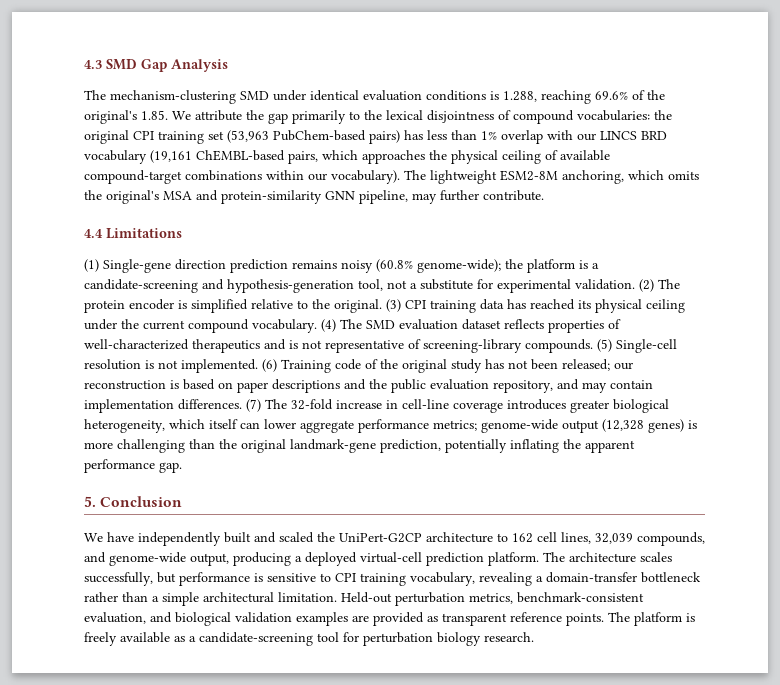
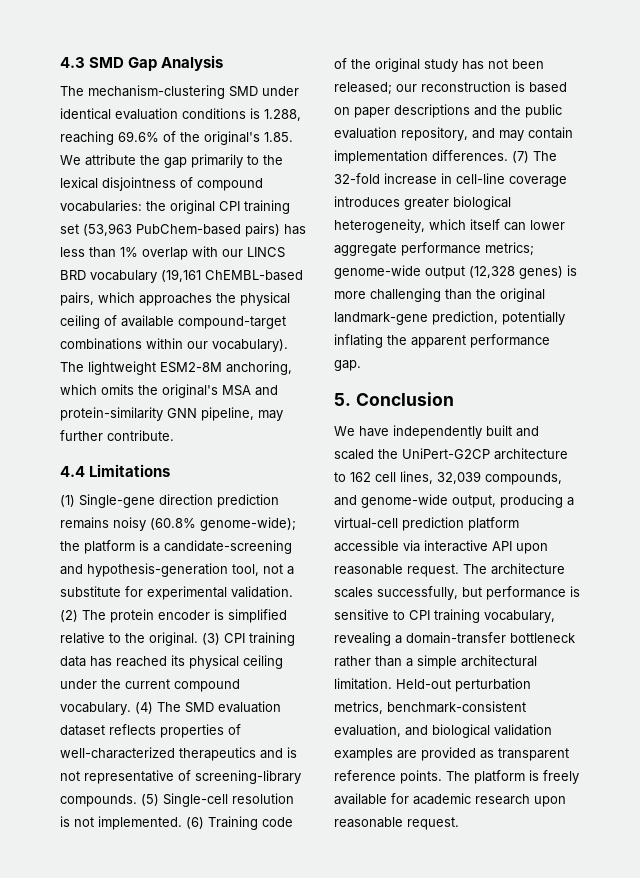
[305,552,357,566] deployed -> (574, 501) none
[488,552,539,566] platform. -> [468,517,519,531] [334,540,548,554] [334,564,459,577] platform accessible via interactive API upon reasonable request.
[174,632,534,646] as a candidate-screening tool for perturbation biology research. -> [391,793,566,807] [334,817,459,830] for academic research upon reasonable request.

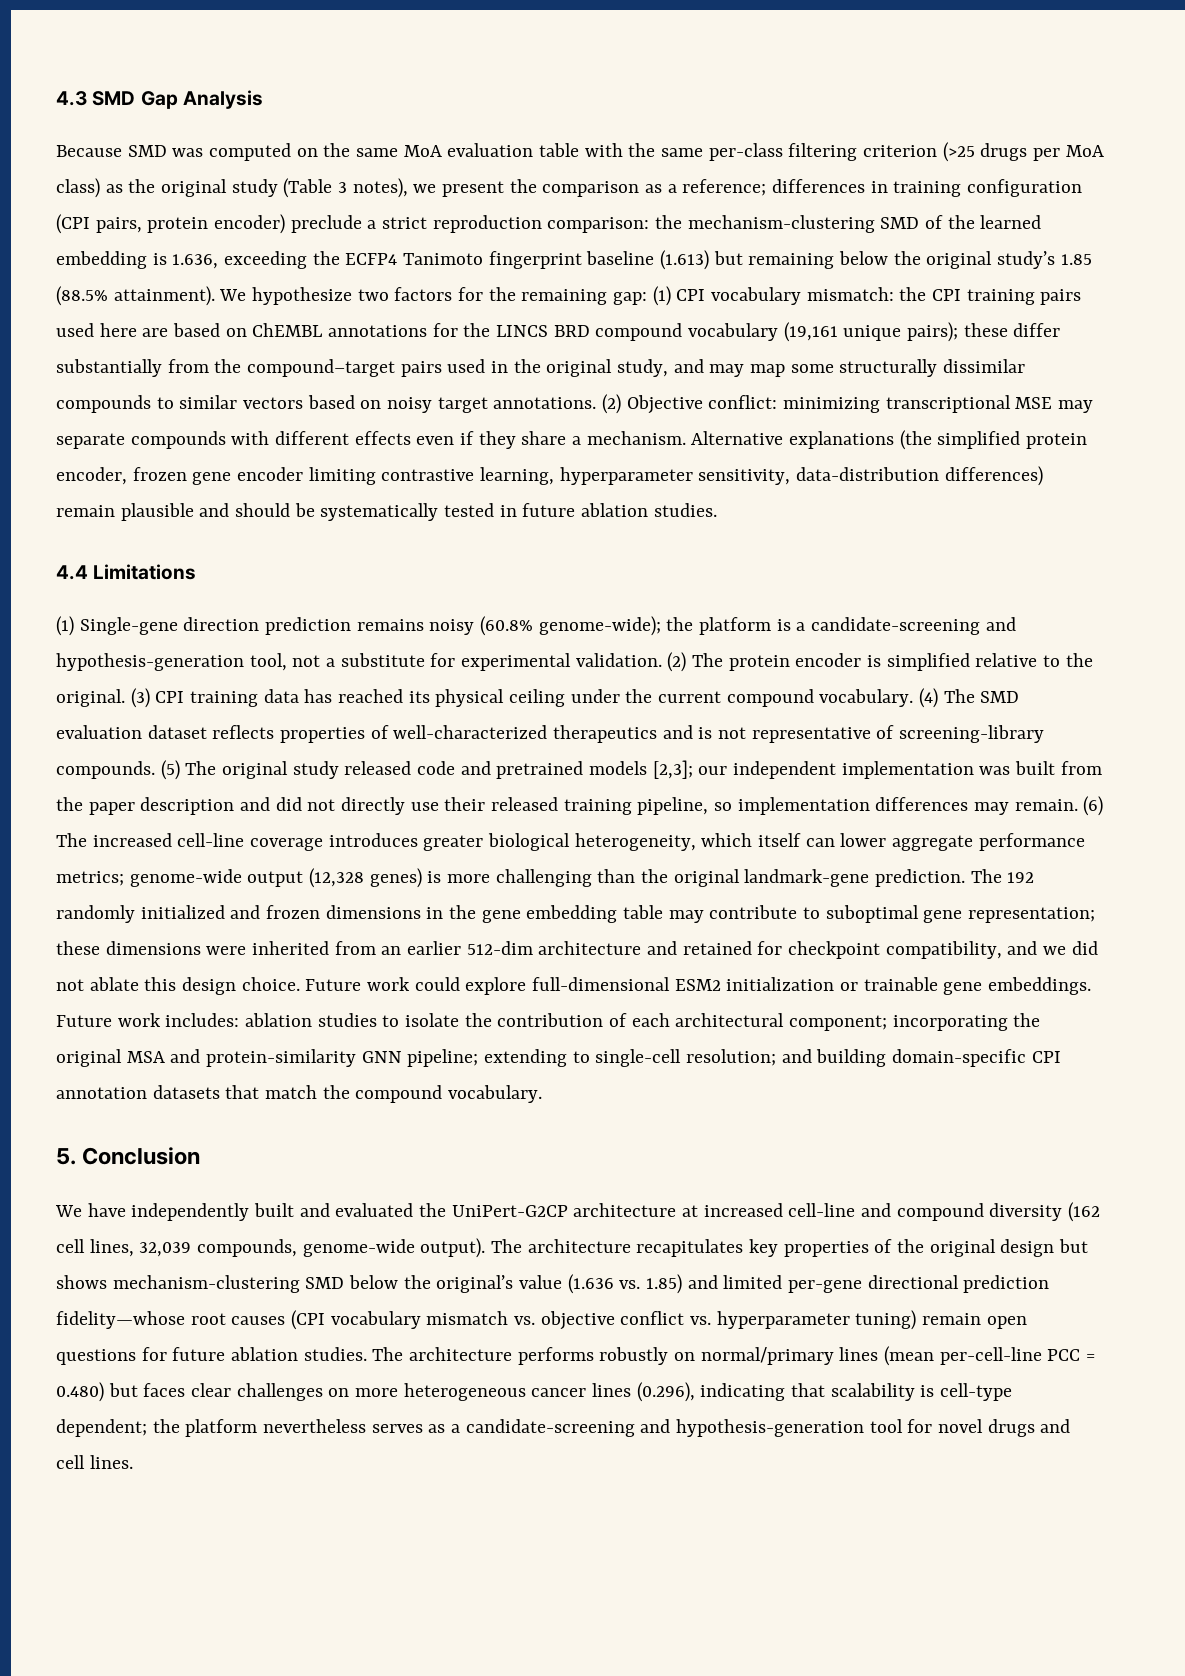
[60,85,299,99] [60,108,301,121] [60,131,293,145] [60,154,283,168] [60,177,263,191] [60,200,290,214] [60,223,306,237] [60,246,243,260] The mechanism-clustering SMD under identical evaluation conditions is 1.288, reaching 69.6% of the original's 1.85. We attribute the gap primarily to the lexical disjointness of compound vocabularies: the original CPI training set (53,963 PubChem-based pairs) has less than 1% overlap with our -> [56,142,1104,162] [56,178,1083,198] [56,214,1042,234] [56,250,1092,270] [56,286,1082,306] [56,323,491,337] Because SMD was computed on the same MoA evaluation table with the same per-class filtering criterion (>25 drugs per MoA class) as the original study (Table 3 notes), we present the comparison as a reference; differences in training configuration (CPI pairs, protein encoder) preclude a strict reproduction comparison: the mechanism-clustering SMD of the learned embedding is 1.636, exceeding the ECFP4 Tanimoto fingerprint baseline (1.613) but remaining below the original study’s 1.85 (88.5% attainment). We hypothesize two factors for the remaining gap: (1) CPI vocabulary mismatch: the CPI training pairs used here are based on ChEMBL annotations for the
(86, 275) none -> [595,323,683,341] compound
[205,270,303,281] [60,292,290,306] [60,315,286,329] [60,338,288,352] [60,361,292,375] [60,384,278,398] [60,407,283,421] [60,430,174,441] ChEMBL-based pairs, which approaches the physical ceiling of available compound-target combinations within our vocabulary). The lightweight ESM2-8M anchoring, which omits the original's MSA and protein-similarity GNN pipeline, may further contribute. -> [843,322,1061,342] [56,359,1026,377] [56,394,1094,414] [56,430,1088,450] [56,466,1043,486] [56,503,717,521] unique pairs); these differ substantially from the compound–target pairs used in the original study, and may map some structurally dissimilar compounds to similar vectors based on noisy target annotations. (2) Objective conflict: minimizing transcriptional MSE may separate compounds with different effects even if they share a mechanism. Alternative explanations (the simplified protein encoder, frozen gene encoder limiting contrastive learning, hyperparameter sensitivity, data-distribution differences) remain plausible and should be systematically tested in future ablation studies.
[163,793,294,807] [60,816,293,830] [334,58,544,72] [334,81,567,95] [334,104,562,118] [334,127,573,141] [334,150,557,164] [334,173,452,185] Single-cell resolution is not implemented. (6) Training code of the original study has not been released; our reconstruction is based on paper descriptions and the public evaluation repository, and may contain implementation differences. (7) The 32-fold increase in -> [185,760,1102,779] [56,796,1104,816] [56,833,172,847] The original study released code and pretrained models [2,3]; our independent implementation was built from the paper description and did not directly use their released training pipeline, so implementation differences may remain. (6) The increased
[432,311,565,325] [334,334,550,348] [334,360,361,371] prediction, potentially inflating the apparent performance gap. -> [875,869,1035,887] [56,905,1096,923] [56,941,1098,959] [56,977,1092,995] [56,1013,1041,1031] [56,1049,1061,1067] [56,1085,543,1103] prediction. The 192 randomly initialized and frozen dimensions in the gene embedding table may contribute to suboptimal gene representation; these dimensions were inherited from an earlier 512-dim architecture and retained for checkpoint compatibility, and we did not ablate this design choice. Future work could explore full-dimensional ESM2 initialization or trainable gene embeddings. Future work includes: ablation studies to isolate the contribution of each architectural component; incorporating the original MSA and protein-similarity GNN pipeline; extending to single-cell resolution; and building domain-specific CPI annotation datasets that match the compound vocabulary.
[334,449,374,460] scaled -> [335,1203,414,1217] evaluated
[334,471,562,485] [334,494,574,508] [334,517,519,531] [334,540,548,554] [334,563,565,577] [334,586,580,600] [334,609,555,623] [334,632,575,646] [334,655,537,669] [334,678,531,692] [334,701,526,714] [334,724,552,738] [334,747,569,761] [334,770,579,784] [334,793,566,807] [334,817,459,830] to 162 cell lines, 32,039 compounds, and genome-wide output, producing a virtual-cell prediction platform accessible via interactive API upon reasonable request. The architecture scales successfully, but performance is sensitive to CPI training vocabulary, revealing a domain-transfer bottleneck rather than a simple architectural limitation. Held-out perturbation metrics, benchmark-consistent evaluation, and biological validation examples are provided as transparent reference points. The platform is freely available for academic research upon reasonable request. -> [682,1202,1101,1222] [56,1238,1089,1258] [56,1274,1050,1294] [56,1310,1027,1330] [56,1346,1096,1366] [56,1382,1013,1402] [56,1419,1071,1437] [56,1455,133,1469] at increased cell-line and compound diversity (162 cell lines, 32,039 compounds, genome-wide output). The architecture recapitulates key properties of the original design but shows mechanism-clustering SMD below the original’s value (1.636 vs. 1.85) and limited per-gene directional prediction fidelity—whose root causes (CPI vocabulary mismatch vs. objective conflict vs. hyperparameter tuning) remain open questions for future ablation studies. The architecture performs robustly on normal/primary lines (mean per-cell-line PCC = 0.480) but faces clear challenges on more heterogeneous cancer lines (0.296), indicating that scalability is cell-type dependent; the platform nevertheless serves as a candidate-screening and hypothesis-generation tool for novel drugs and cell lines.

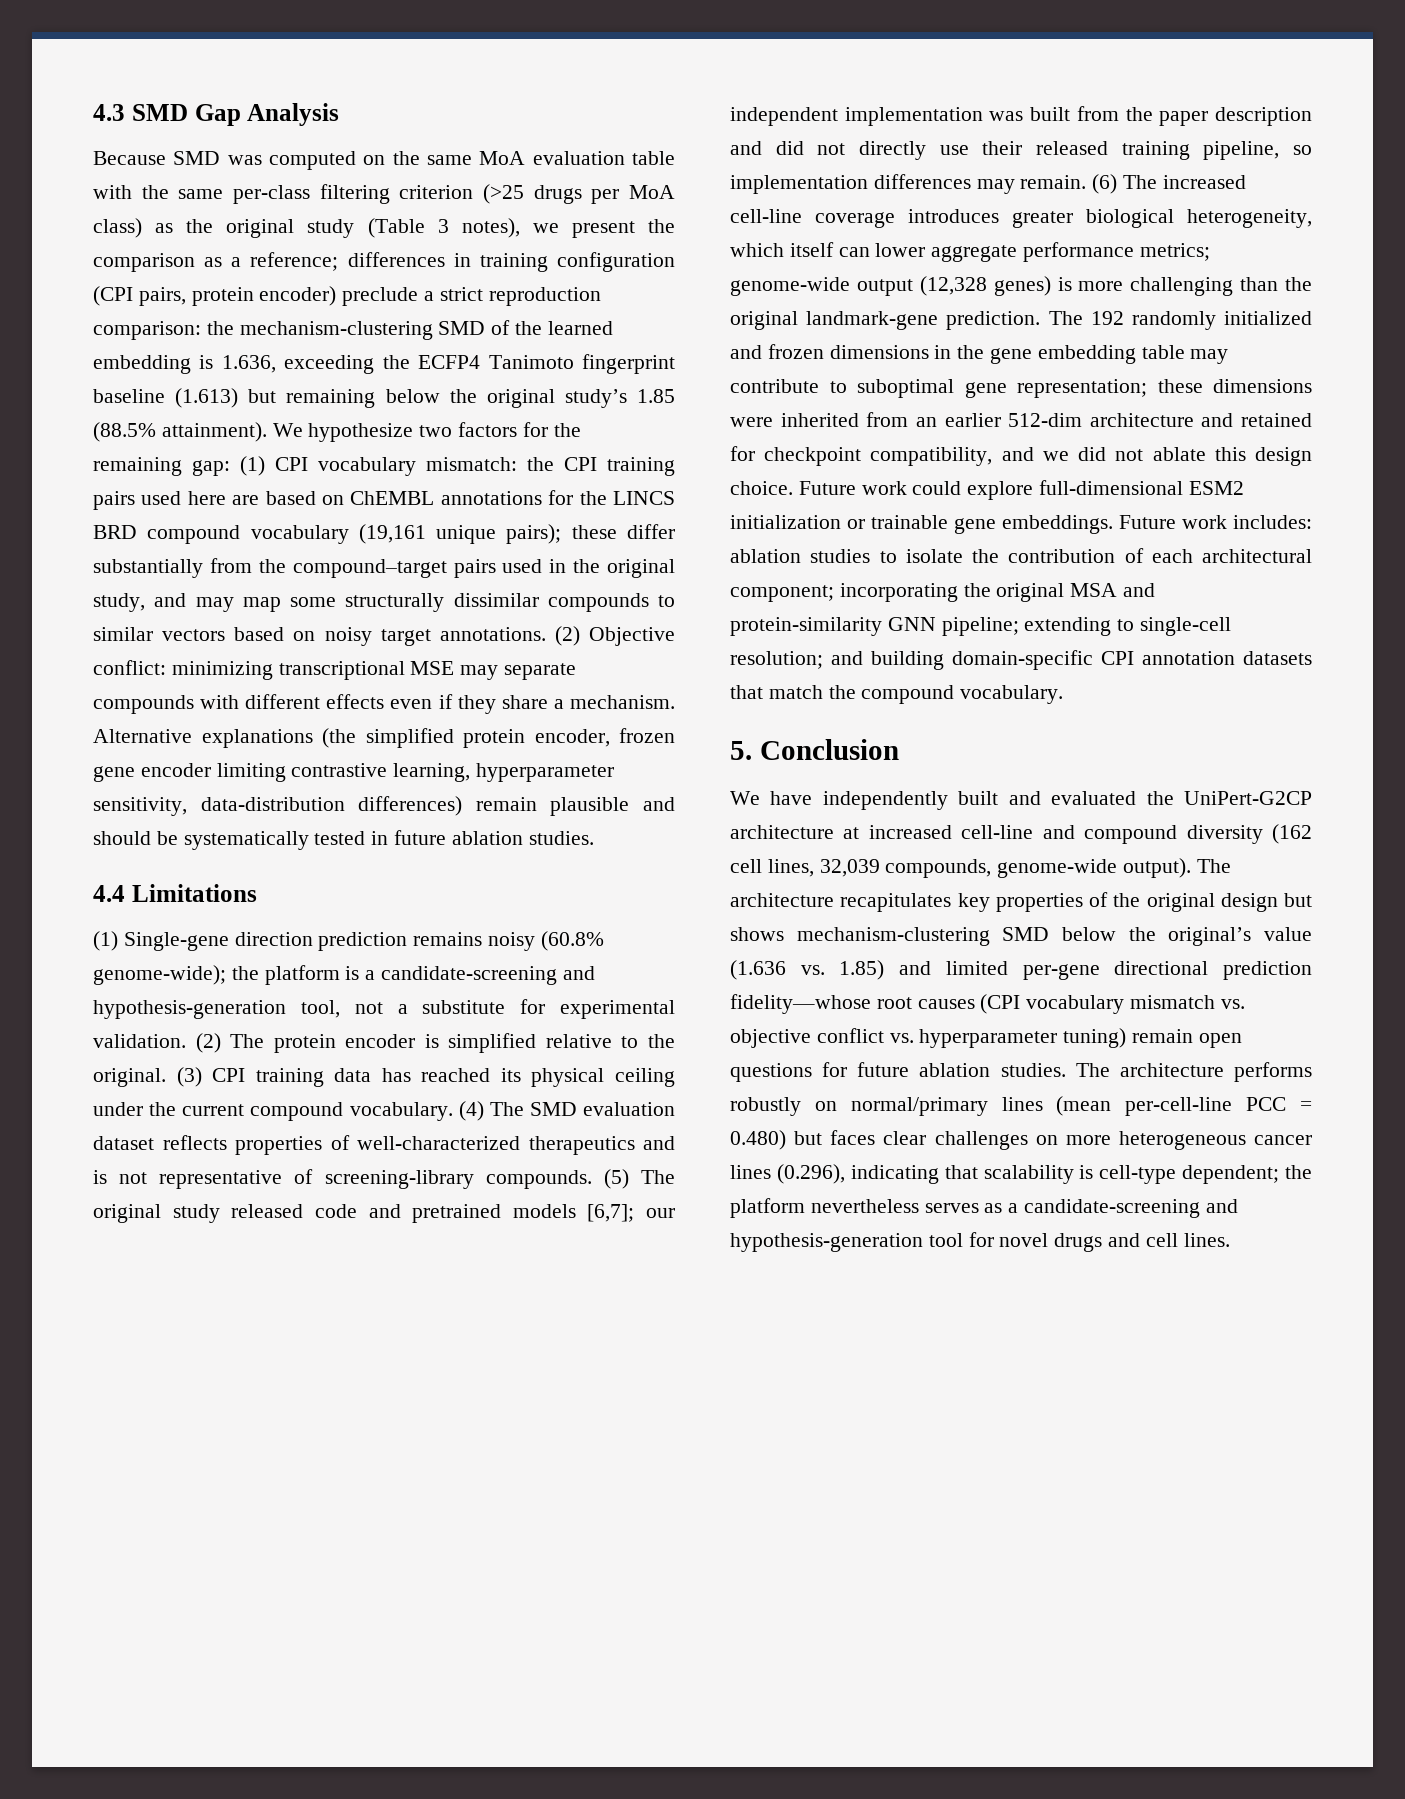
[652,760,693,779] [2,3]; -> [587,1204,635,1222] [6,7];

